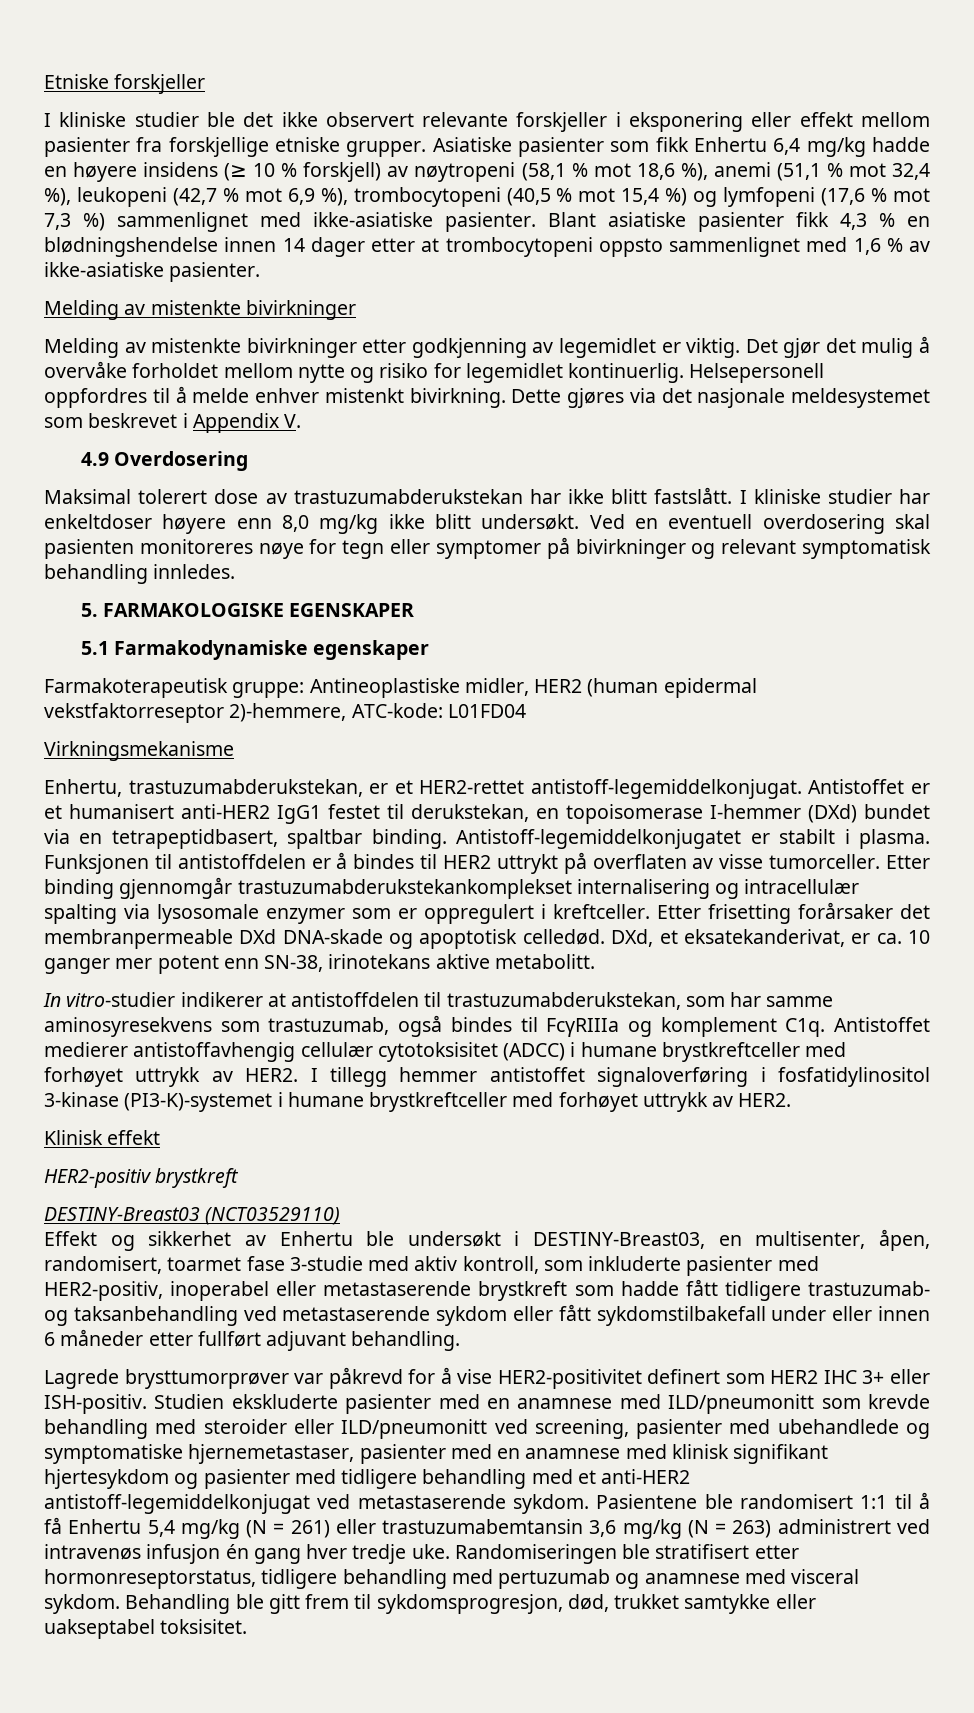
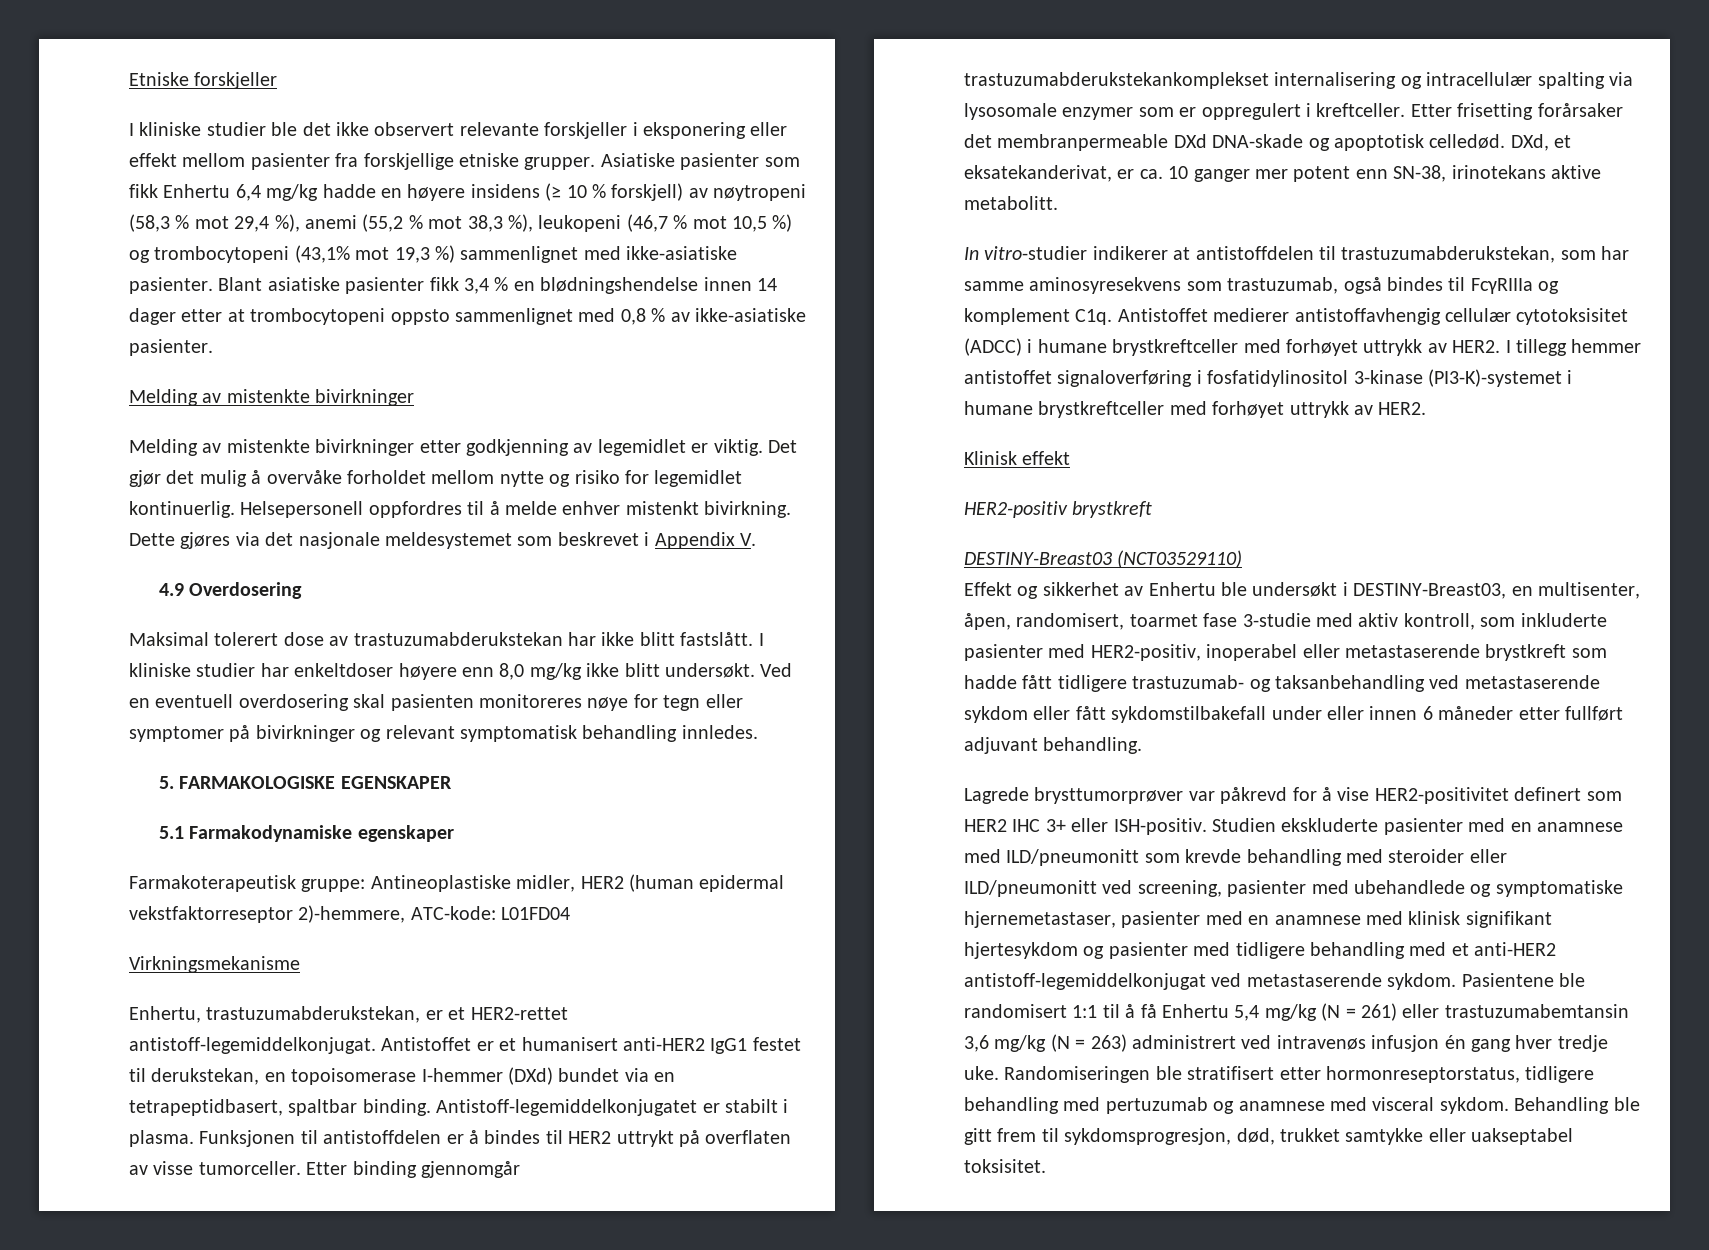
[521,163,675,181] (58,1 % mot 18,6 -> [129,214,270,232] (58,3 % mot 29,4
[776,163,930,181] (51,1 % mot 32,4 -> [362,214,503,232] (55,2 % mot 38,3
[172,187,931,207] [44,213,71,230] (42,7 % mot 6,9 %), trombocytopeni (40,5 % mot 15,4 %) og lymfopeni (17,6 % mot 7,3 -> [626,214,793,232] [129,245,430,263] (46,7 % mot 10,5 %) og trombocytopeni (43,1% mot 19,3
[840,213,867,230] 4,3 -> [464,278,489,294] 3,4
[853,238,881,255] 1,6 -> [620,308,646,325] 0,8

